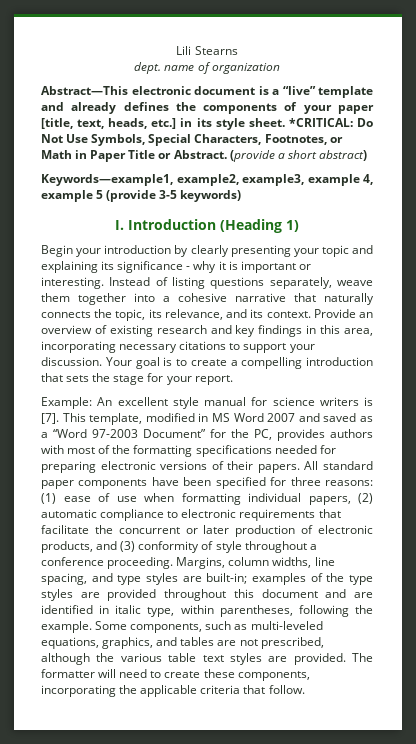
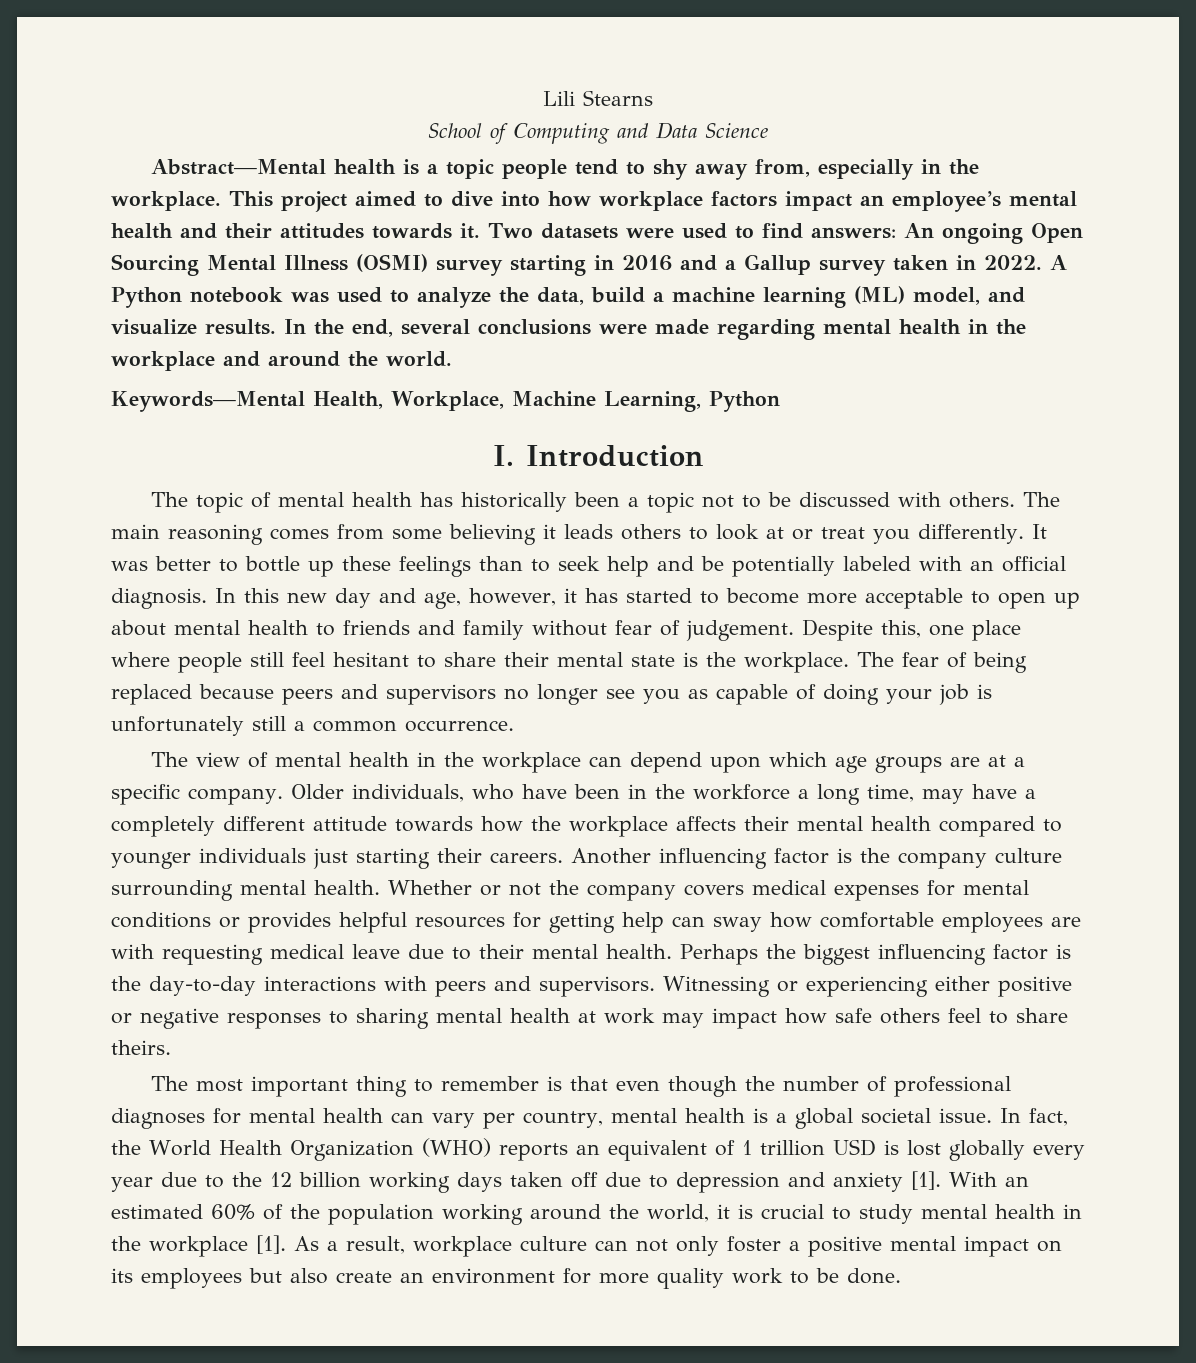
[134,62,280,74] [41,86,373,98] [41,102,374,114] [41,118,373,130] [41,134,343,146] [41,150,367,162] [41,174,373,186] [41,190,242,202] [115,219,299,233] [41,245,373,257] [41,261,311,273] [41,277,373,289] [41,293,374,305] [41,309,374,321] [41,325,374,337] [41,341,315,353] [41,357,373,369] [41,373,233,385] [41,397,373,409] [41,413,373,425] [41,429,373,441] [41,445,336,457] [41,461,373,473] [41,477,373,489] [41,493,373,505] [41,509,341,521] [41,525,373,537] [41,541,317,553] [41,557,335,569] [41,573,374,585] [41,589,373,601] [41,605,373,617] [41,621,323,633] [41,637,324,649] [41,653,373,665] [41,669,310,681] [41,685,305,697] dept. name of organization // Abstract—This electronic document is a “live” template and already defines the components of your paper [title, text, heads, etc.] in its style sheet. *CRITICAL: Do Not Use Symbols, Special Characters, Footnotes, or Math in Paper Title or Abstract. (provide a short abstract) // Keywords—example1, example2, example3, example 4, example 5 (provide 3-5 keywords) // I. Introduction (Heading 1) // Begin your introduction by clearly presenting your topic and explaining its significance - why it is important or interesting. Instead of listing questions separately, weave them together into a cohesive narrative that naturally connects the topic, its relevance, and its context. Provide an overview of existing research and key findings in this area, incorporating necessary citations to support your discussion. Your goal is to create a compelling introduction that sets the stage for your report. // Example: An excellent style manual for science writers is [7]. This template, modified in MS Word 2007 and saved as a “Word 97-2003 Document” for the PC, provides authors with most of the formatting specifications needed for preparing electronic versions of their papers. All standard paper components have been specified for three reasons: (1) ease of use when formatting individual papers, (2) automatic compliance to electronic requirements that facilitate the concurrent or later production of electronic products, and (3) conformity of style throughout a conference proceeding. Margins, column widths, line spacing, and type styles are built-in; examples of the type styles are provided throughout this document and are identified in italic type, within parentheses, following the example. Some components, such as multi-leveled equations, graphics, and tables are not prescribed, although the various table text styles are provided. The formatter will need to create these components, incorporating the applicable criteria that follow. -> [428,122,768,144] [150,159,979,180] [111,191,1077,212] [111,223,1083,244] [111,254,1067,276] [111,286,1025,308] [111,319,1026,340] [111,351,452,371] [111,391,780,412] [492,445,704,467] [150,492,1060,513] [111,524,1047,545] [111,556,1066,577] [111,588,1080,609] [111,619,1021,641] [111,652,1027,673] [111,684,992,705] [111,716,514,736] [150,752,1025,773] [111,784,1036,805] [111,816,1062,837] [111,848,1062,869] [111,880,1029,901] [111,912,1081,933] [111,944,1071,965] [111,976,1072,997] [111,1008,1068,1029] [111,1040,171,1055] [150,1076,1011,1097] [111,1108,1068,1129] [111,1138,1085,1161] [111,1171,1029,1193] [111,1204,1082,1225] [111,1235,1062,1257] [111,1268,901,1289] School of Computing and Data Science // Abstract—Mental health is a topic people tend to shy away from, especially in the workplace. This project aimed to dive into how workplace factors impact an employee’s mental health and their attitudes towards it. Two datasets were used to find answers: An ongoing Open Sourcing Mental Illness (OSMI) survey starting in 2016 and a Gallup survey taken in 2022. A Python notebook was used to analyze the data, build a machine learning (ML) model, and visualize results. In the end, several conclusions were made regarding mental health in the workplace and around the world. // Keywords—Mental Health, Workplace, Machine Learning, Python // I. Introduction // The topic of mental health has historically been a topic not to be discussed with others. The main reasoning comes from some believing it leads others to look at or treat you differently. It was better to bottle up these feelings than to seek help and be potentially labeled with an official diagnosis. In this new day and age, however, it has started to become more acceptable to open up about mental health to friends and family without fear of judgement. Despite this, one place where people still feel hesitant to share their mental state is the workplace. The fear of being replaced because peers and supervisors no longer see you as capable of doing your job is unfortunately still a common occurrence. // The view of mental health in the workplace can depend upon which age groups are at a specific company. Older individuals, who have been in the workforce a long time, may have a completely different attitude towards how the workplace affects their mental health compared to younger individuals just starting their careers. Another influencing factor is the company culture surrounding mental health. Whether or not the company covers medical expenses for mental conditions or provides helpful resources for getting help can sway how comfortable employees are with requesting medical leave due to their mental health. Perhaps the biggest influencing factor is the day-to-day interactions with peers and supervisors. Witnessing or experiencing either positive or negative responses to sharing mental health at work may impact how safe others feel to share theirs. // The most important thing to remember is that even though the number of professional diagnoses for mental health can vary per country, mental health is a global societal issue. In fact, the World Health Organization (WHO) reports an equivalent of 1 trillion USD is lost globally every year due to the 12 billion working days taken off due to depression and anxiety [1]. With an estimated 60% of the population working around the world, it is crucial to study mental health in the workplace [1]. As a result, workplace culture can not only foster a positive mental impact on its employees but also create an environment for more quality work to be done.

